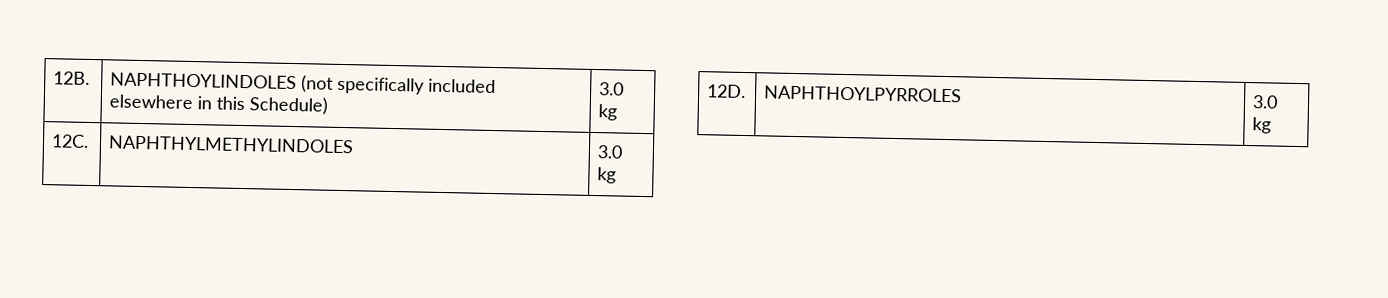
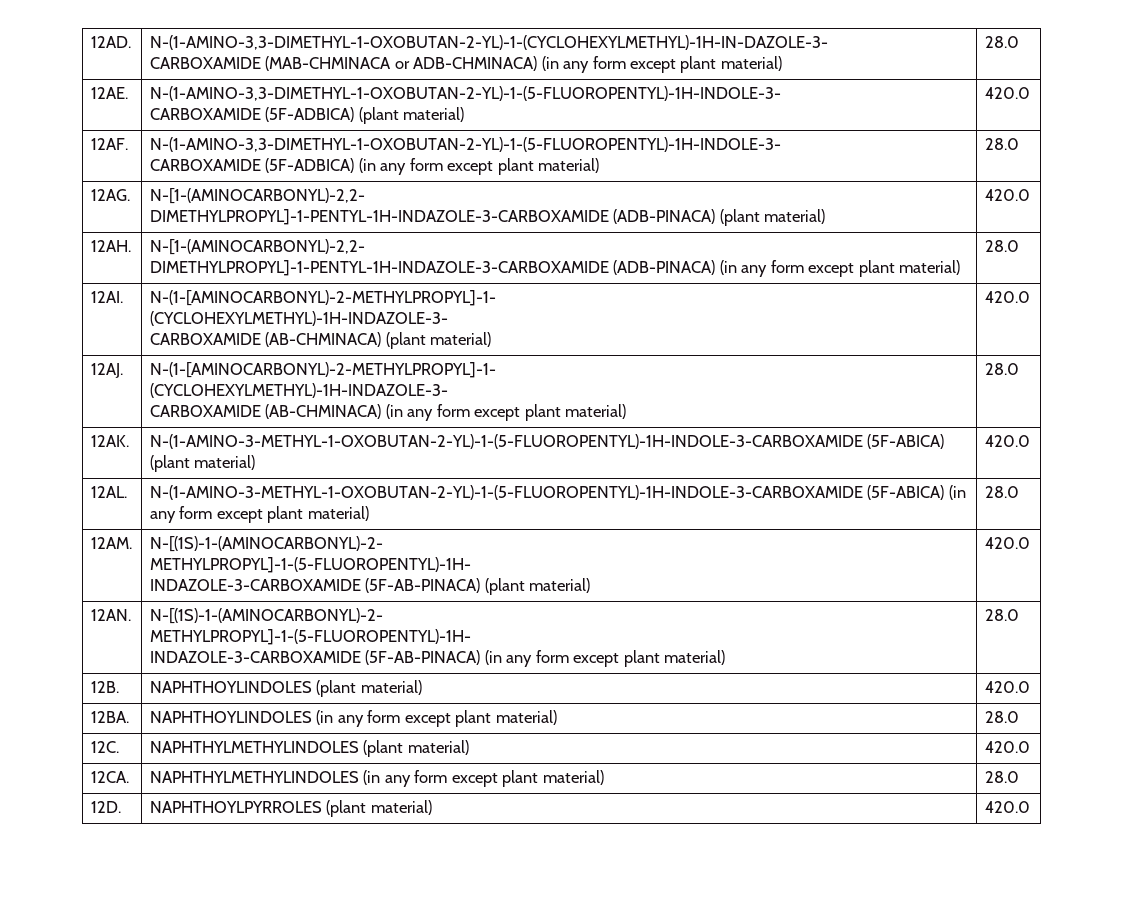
[53,71,91,85] [110,72,497,95] [109,94,329,115] [599,82,625,96] [598,104,618,121] [51,134,90,148] [108,135,355,154] [597,145,624,159] [597,167,617,184] 12B. | NAPHTHOYLINDOLES (not specifically included elsewhere in this Schedule) | 3.0 kg // 12C. | NAPHTHYLMETHYLINDOLES | 3.0 kg -> [90,36,131,48] [149,35,828,50] [149,56,782,73] [984,36,1019,48] [90,87,128,99] [149,86,781,101] [149,107,465,124] [984,87,1030,99] [90,138,128,150] [149,137,781,152] [149,158,599,175] [984,138,1019,150] [90,189,130,201] [149,188,365,204] [149,209,826,226] [984,189,1030,201] [90,240,131,252] [149,239,365,255] [149,260,960,277] [984,240,1019,252] [90,291,123,303] [149,290,496,306] [149,311,448,326] [149,332,492,349] [984,291,1030,303] [90,363,123,378] [149,362,496,378] [149,383,448,398] [149,404,626,421] [984,363,1019,375] [90,435,129,447] [149,434,945,449] [149,455,256,472] [984,435,1030,447] [90,486,127,498] [149,485,966,500] [149,506,369,523] [984,486,1019,498] [90,537,132,549] [149,536,383,552] [149,557,471,573] [149,578,591,595] [984,537,1030,549] [90,609,131,621] [149,608,383,624] [149,629,471,645] [149,650,725,667] [984,609,1019,621] [90,681,119,693] [149,680,422,697] [984,681,1030,693] [90,711,129,723] [149,710,557,727] [984,711,1019,723] [90,741,119,753] [149,740,469,757] [984,741,1030,753] [90,771,129,783] [149,770,604,787] [984,771,1019,783] 12AD. | N-(1-AMINO-3,3-DIMETHYL-1-OXOBUTAN-2-YL)-1-(CYCLOHEXYLMETHYL)-1H-IN-DAZOLE-3- // CARBOXAMIDE (MAB-CHMINACA or ADB-CHMINACA) (in any form except plant material) | 28.0 // 12AE. | N-(1-AMINO-3,3-DIMETHYL-1-OXOBUTAN-2-YL)-1-(5-FLUOROPENTYL)-1H-INDOLE-3- // CARBOXAMIDE (5F-ADBICA) (plant material) | 420.0 // 12AF. | N-(1-AMINO-3,3-DIMETHYL-1-OXOBUTAN-2-YL)-1-(5-FLUOROPENTYL)-1H-INDOLE-3- // CARBOXAMIDE (5F-ADBICA) (in any form except plant material) | 28.0 // 12AG. | N-[1-(AMINOCARBONYL)-2,2- // DIMETHYLPROPYL]-1-PENTYL-1H-INDAZOLE-3-CARBOXAMIDE (ADB-PINACA) (plant material) | 420.0 // 12AH. | N-[1-(AMINOCARBONYL)-2,2- // DIMETHYLPROPYL]-1-PENTYL-1H-INDAZOLE-3-CARBOXAMIDE (ADB-PINACA) (in any form except plant material) | 28.0 // 12AI. | N-(1-[AMINOCARBONYL)-2-METHYLPROPYL]-1- // (CYCLOHEXYLMETHYL)-1H-INDAZOLE-3- // CARBOXAMIDE (AB-CHMINACA) (plant material) | 420.0 // 12AJ. | N-(1-[AMINOCARBONYL)-2-METHYLPROPYL]-1- // (CYCLOHEXYLMETHYL)-1H-INDAZOLE-3- // CARBOXAMIDE (AB-CHMINACA) (in any form except plant material) | 28.0 // 12AK. | N-(1-AMINO-3-METHYL-1-OXOBUTAN-2-YL)-1-(5-FLUOROPENTYL)-1H-INDOLE-3-CARBOXAMIDE (5F-ABICA) (plant material) | 420.0 // 12AL. | N-(1-AMINO-3-METHYL-1-OXOBUTAN-2-YL)-1-(5-FLUOROPENTYL)-1H-INDOLE-3-CARBOXAMIDE (5F-ABICA) (in any form except plant material) | 28.0 // 12AM. | N-[(1S)-1-(AMINOCARBONYL)-2- // METHYLPROPYL]-1-(5-FLUOROPENTYL)-1H- // INDAZOLE-3-CARBOXAMIDE (5F-AB-PINACA) (plant material) | 420.0 // 12AN. | N-[(1S)-1-(AMINOCARBONYL)-2- // METHYLPROPYL]-1-(5-FLUOROPENTYL)-1H- // INDAZOLE-3-CARBOXAMIDE (5F-AB-PINACA) (in any form except plant material) | 28.0 // 12B. | NAPHTHOYLINDOLES (plant material) | 420.0 // 12BA. | NAPHTHOYLINDOLES (in any form except plant material) | 28.0 // 12C. | NAPHTHYLMETHYLINDOLES (plant material) | 420.0 // 12CA. | NAPHTHYLMETHYLINDOLES (in any form except plant material) | 28.0
[1252,95,1279,109] [1252,117,1272,134] | 3.0 kg -> [326,800,432,817] [984,801,1030,813] (plant material) | 420.0

